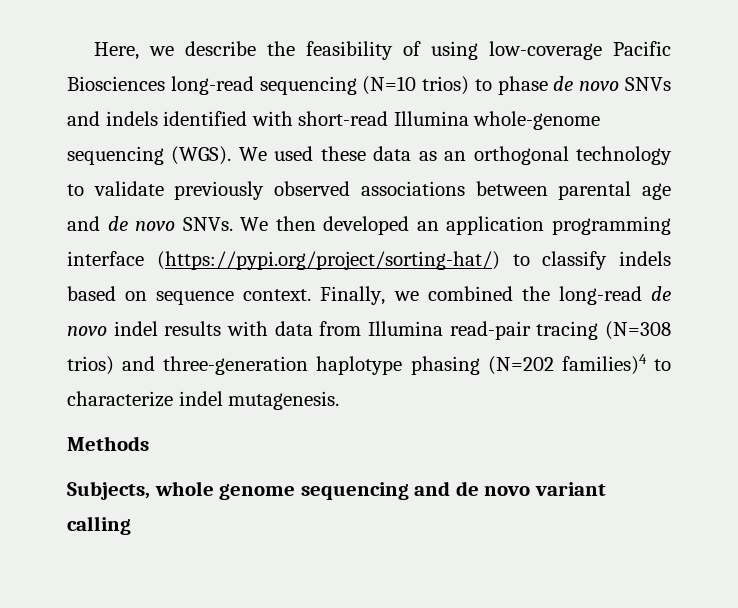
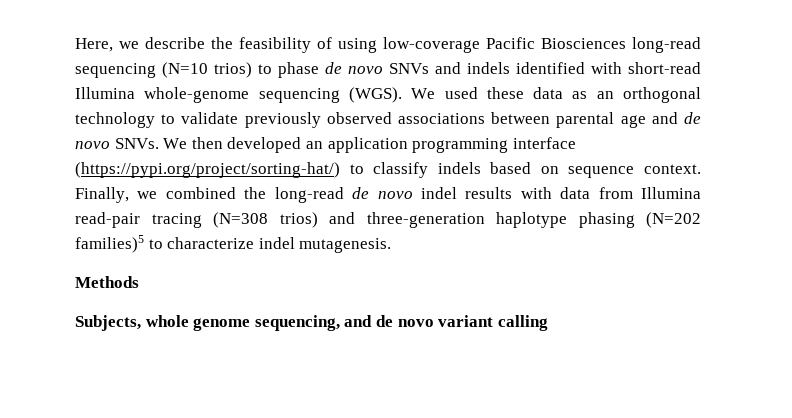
[561,354,647,375] families)4 -> [75,235,144,253] families)5
[300,482,409,500] sequencing -> [254,315,340,331] sequencing,

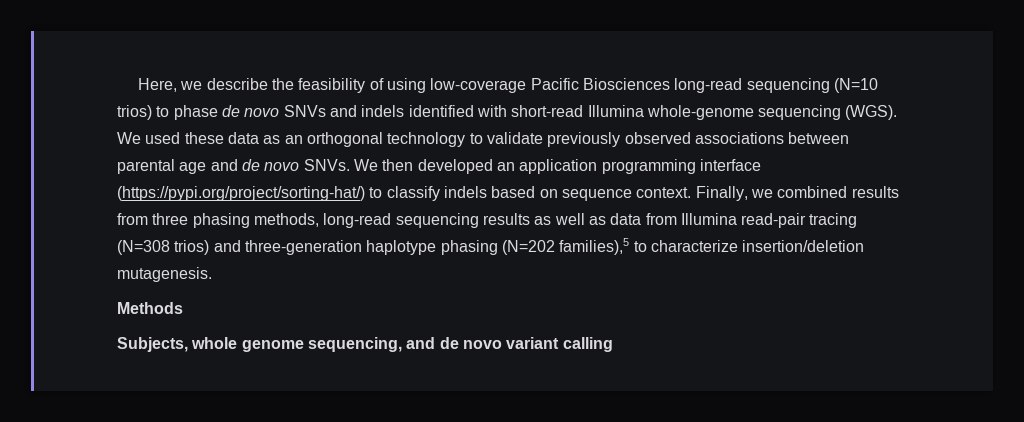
[244,187,552,203] the long-read de novo indel results with -> [851,186,899,198] [117,213,606,228] results from three phasing methods, long-read sequencing results as well as
[75,235,144,253] families)5 -> [559,238,630,255] families),5
[258,237,295,249] indel -> [742,240,865,252] insertion/deletion

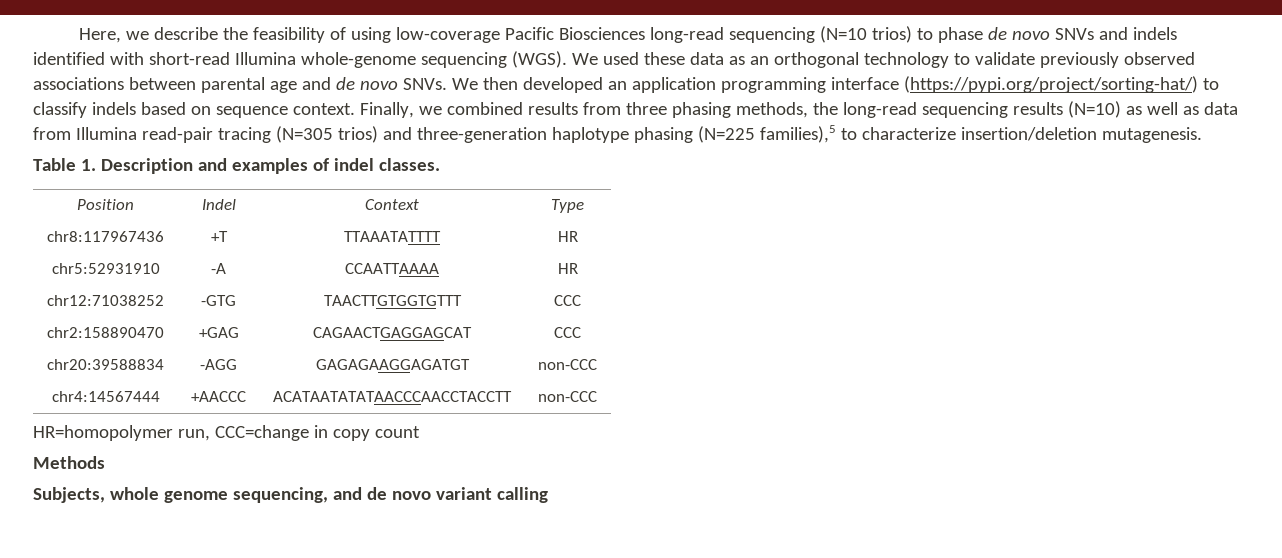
(319, 220) none -> [812,102,838,115] the
(530, 219) none -> [1067,101,1121,118] (N=10)
[117,240,170,255] (N=308 -> [275,126,333,143] (N=305
[501,240,555,255] (N=202 -> [697,126,755,143] (N=225
(212, 274) none -> [33,158,440,174] [77,199,134,210] [201,199,236,210] [365,199,419,210] [551,199,584,213] [47,231,164,242] [210,231,228,242] [344,231,441,242] [557,231,578,242] [51,263,160,274] [211,263,226,274] [345,263,439,274] [557,263,578,274] [47,295,164,306] [201,295,236,306] [323,295,462,306] [554,295,581,306] [47,327,164,338] [198,327,239,338] [313,327,472,338] [554,327,581,338] [47,359,164,370] [200,359,237,370] [315,359,470,370] [538,359,597,370] [51,391,160,402] [191,391,246,402] [273,391,512,402] [538,391,597,402] [33,425,420,441] // Table 1. Description and examples of indel classes. // Position | Indel | Context | Type // chr8:117967436 | +T | TTAAATATTTT | HR // chr5:52931910 | -A | CCAATTAAAA | HR // chr12:71038252 | -GTG | TAACTTGTGGTGTTT | CCC // chr2:158890470 | +GAG | CAGAACTGAGGAGCAT | CCC // chr20:39588834 | -AGG | GAGAGAAGGAGATGT | non-CCC // chr4:14567444 | +AACCC | ACATAATATATAACCCAACCTACCTT | non-CCC // HR=homopolymer run, CCC=change in copy count

